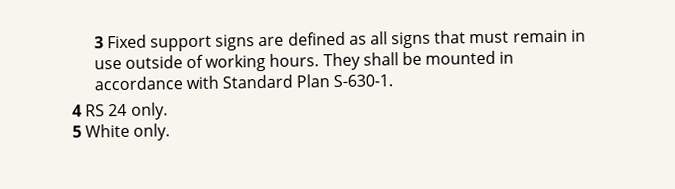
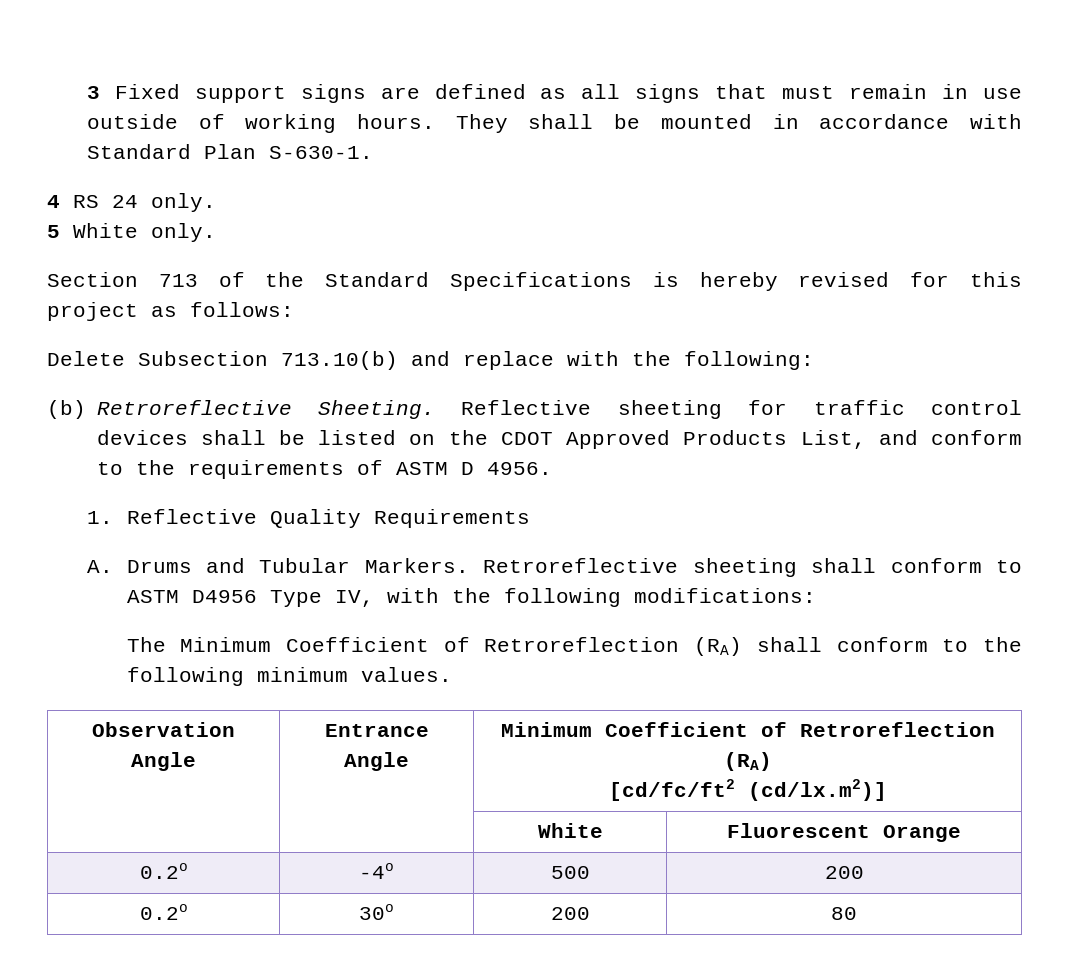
(171, 132) none -> [47,272,1022,291] [47,302,294,321] [47,351,814,370] [47,400,1022,419] [96,430,1023,449] [96,460,552,479] [86,509,530,528] [86,558,1023,577] [126,588,816,607] [126,637,1023,656] [126,667,452,686] [92,722,235,737] [131,752,196,771] [324,724,429,737] [344,752,409,771] [500,722,995,737] [723,752,772,771] [608,779,887,801] [537,823,603,838] [727,823,961,842] [139,863,188,879] [359,863,394,879] [550,866,590,879] [824,866,864,879] [139,904,188,920] [359,904,394,920] [550,907,590,920] [831,907,857,920] // Section 713 of the Standard Specifications is hereby revised for this project as follows: // Delete Subsection 713.10(b) and replace with the following: // (b) Retroreflective Sheeting. Reflective sheeting for traffic control devices shall be listed on the CDOT Approved Products List, and conform to the requirements of ASTM D 4956. // 1. Reflective Quality Requirements // A. Drums and Tubular Markers. Retroreflective sheeting shall conform to ASTM D4956 Type IV, with the following modifications: // The Minimum Coefficient of Retroreflection (RA) shall conform to the following minimum values. // Observation Angle | Entrance Angle | Minimum Coefficient of Retroreflection (RA) // [cd/fc/ft2 (cd/lx.m2)] // | | White | Fluorescent Orange // 0.2o | -4o | 500 | 200 // 0.2o | 30o | 200 | 80

